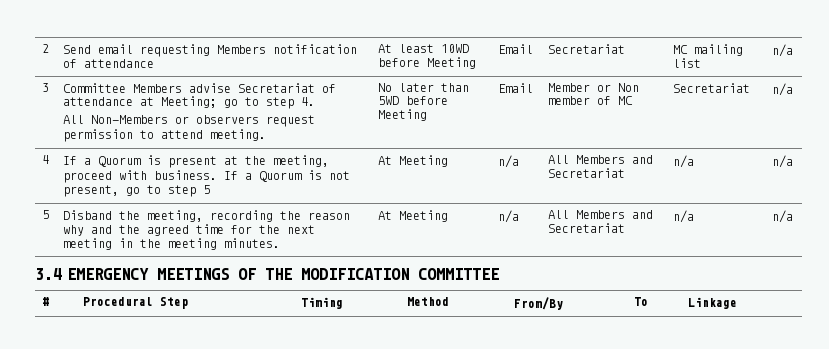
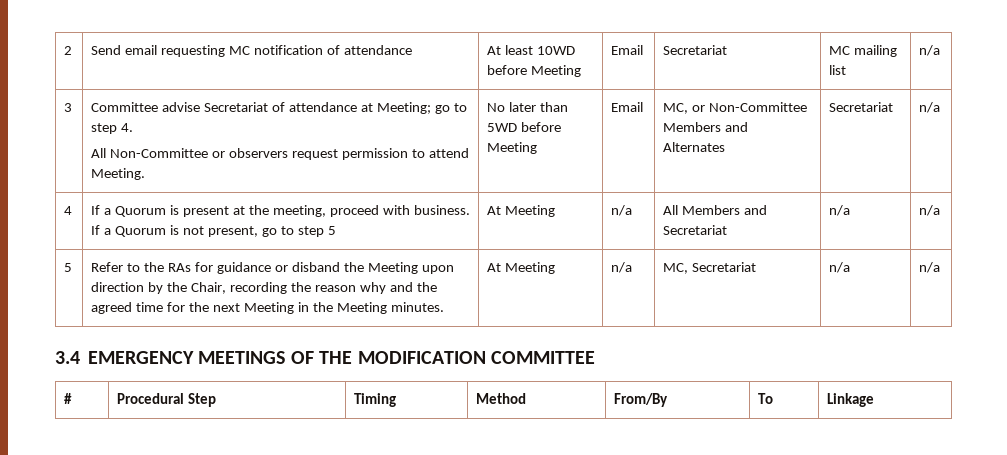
[216,45,266,54] Members -> [229,46,251,55] MC
[132,84,182,93] Members -> (159, 107) none
[90,115,168,124] Non-Members -> [110,148,209,158] Non-Committee
[209,129,266,141] meeting. -> [91,168,146,180] Meeting.
[547,83,639,92] [547,96,633,105] Member or Non member of MC -> [663,102,808,114] [663,122,749,132] [663,142,726,152] MC, or Non-Committee Members and Alternates
[62,210,203,222] Disband the meeting, -> [91,262,454,274] [91,282,227,294] Refer to the RAs for guidance or disband the Meeting upon direction by the Chair,
[62,238,112,250] meeting -> [243,302,294,314] Meeting
[167,238,217,250] meeting -> [336,302,387,314] Meeting
[547,210,653,219] All Members and -> [663,263,689,274] MC,

